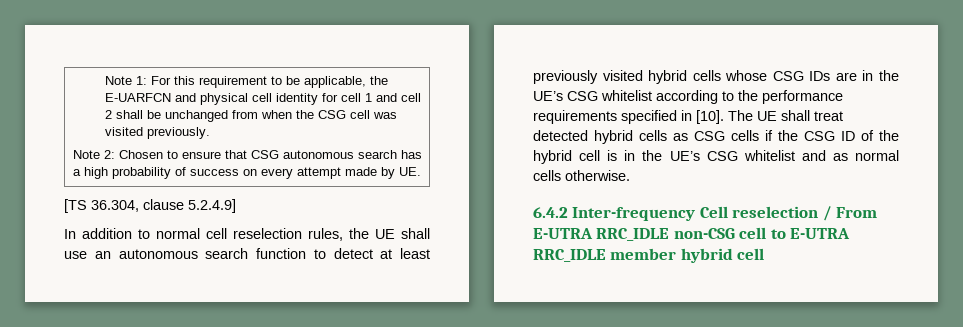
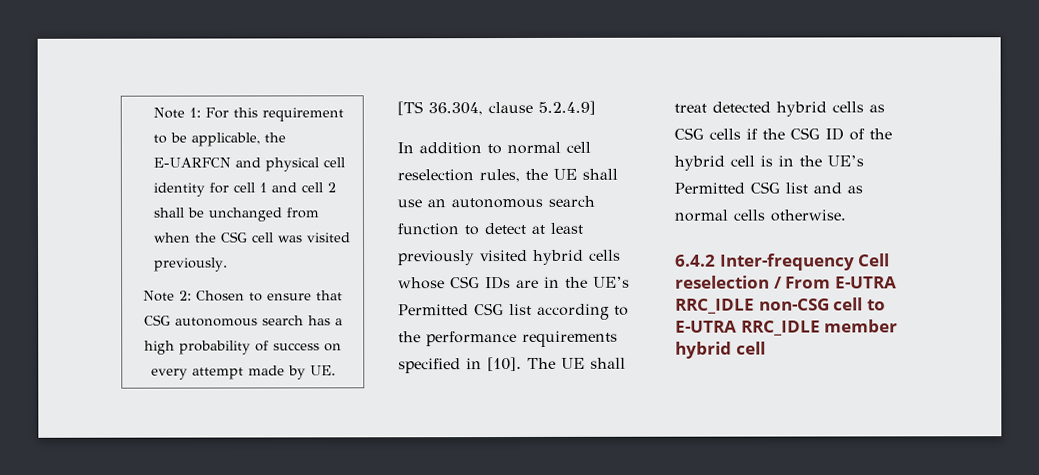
[567,90,652,101] CSG whitelist -> [398,303,532,316] Permitted CSG list
[706,150,795,161] CSG whitelist -> [674,181,808,194] Permitted CSG list

